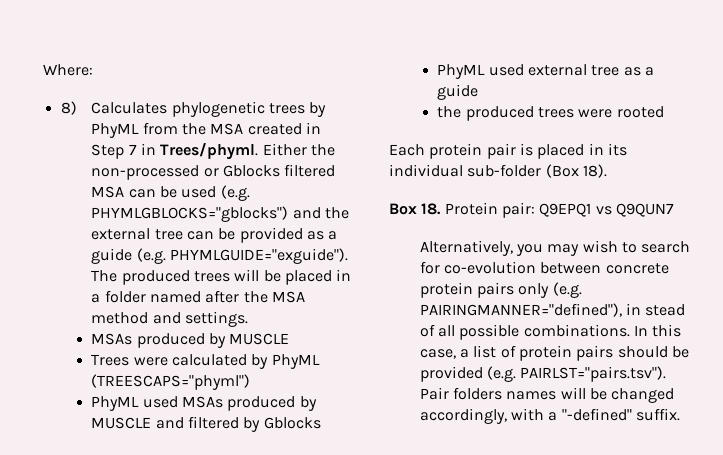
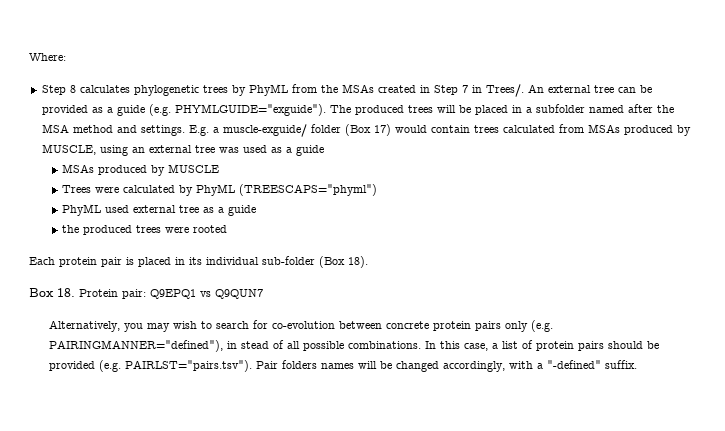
[60,101,168,115] 8) Calculates -> [41,85,130,95] Step 8 calculates
[210,123,244,135] MSA -> [341,84,374,93] MSAs
[160,143,335,160] [91,164,336,180] [91,185,250,201] [91,206,349,222] Trees/phyml. Either the non-processed or Gblocks filtered MSA can be used (e.g. PHYMLGBLOCKS="gblocks") and the -> [485,84,544,97] Trees/. An
[104,290,146,303] folder -> [535,104,585,113] subfolder
(248, 319) none -> [188,124,691,137] [41,144,324,156] E.g. a muscle-exguide/ folder (Box 17) would contain trees calculated from MSAs produced by MUSCLE, using an external tree was used as a guide
[91,396,317,411] [91,416,321,432] // PhyML used MSAs produced by MUSCLE and filtered by Gblocks -> (378, 190) none

